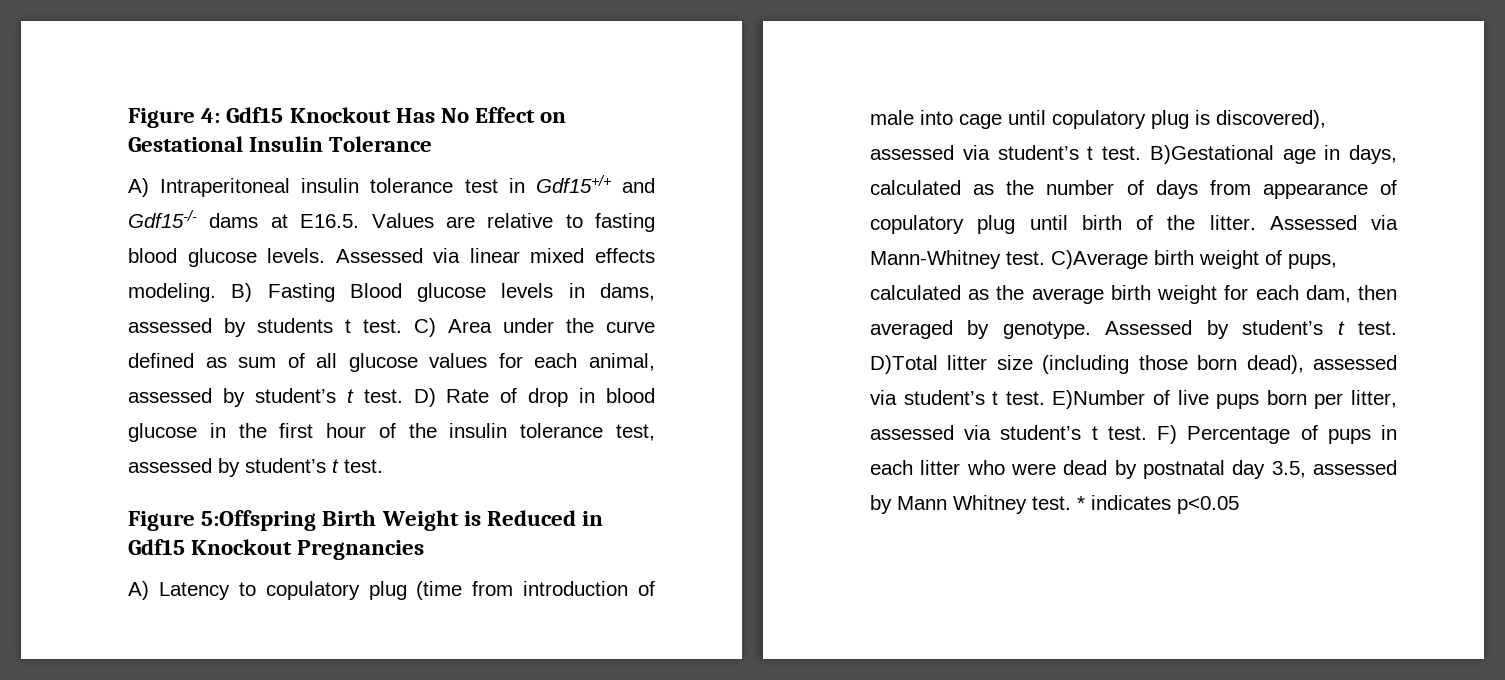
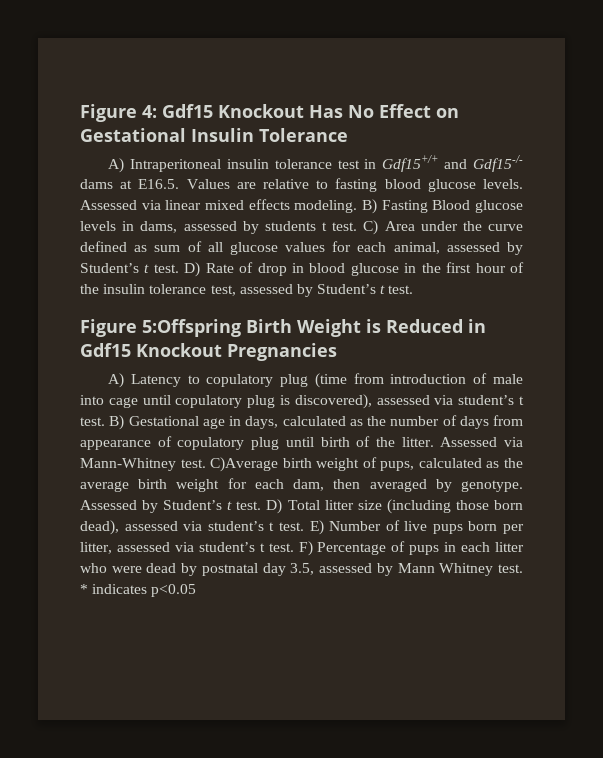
[254,388,336,403] student’s -> [80,263,139,273] Student’s
[245,458,326,473] student’s -> [317,284,377,294] Student’s
[1149,145,1274,164] B)Gestational -> [109,415,199,430] B) Gestational
[1242,320,1397,335] [870,355,938,374] student’s t test. D)Total -> [163,499,320,514] Student’s t test. D) Total
[1052,390,1146,409] E)Number -> [309,520,382,535] E) Number

